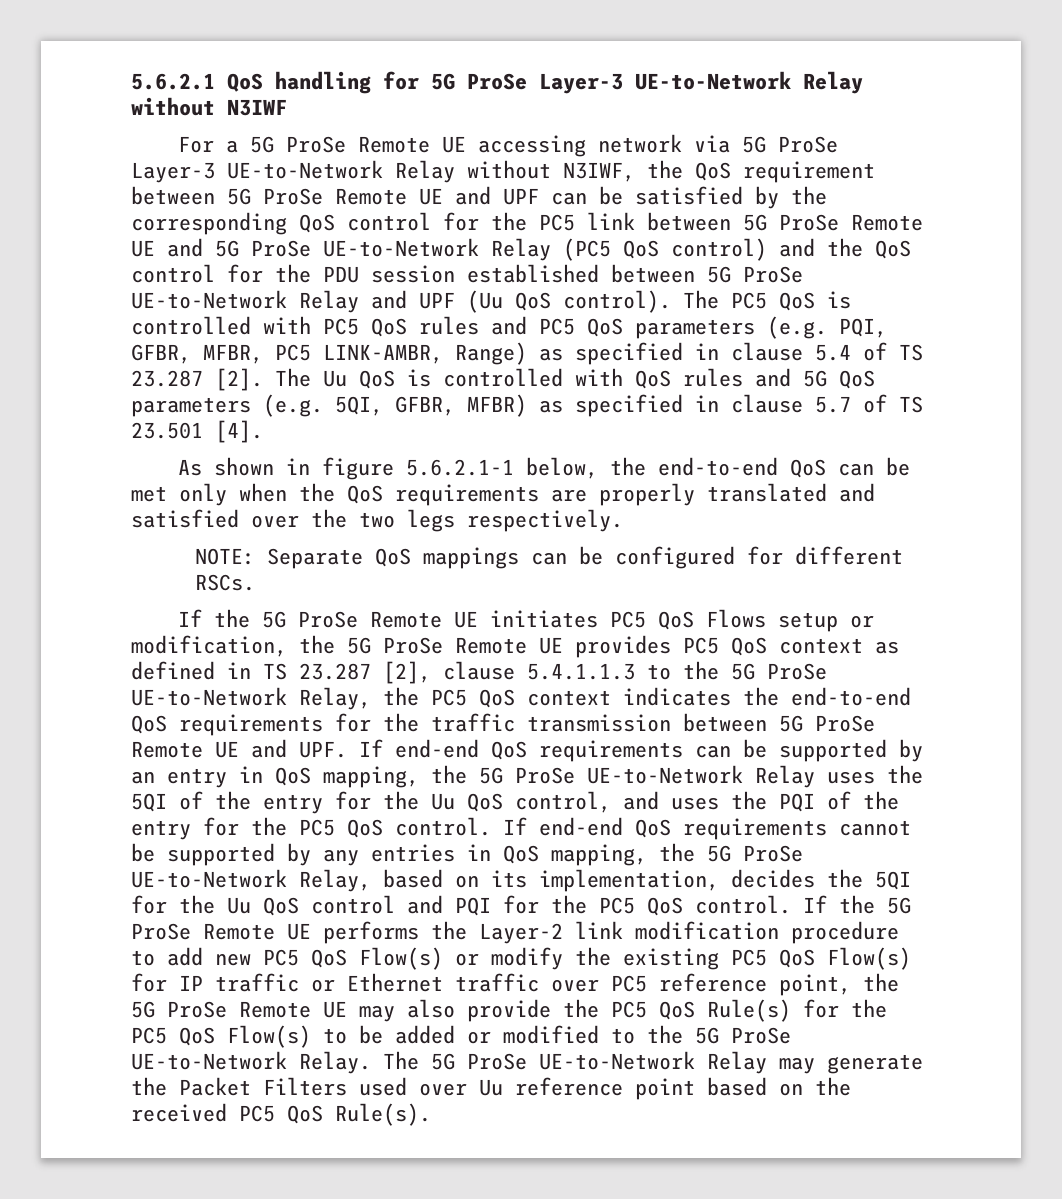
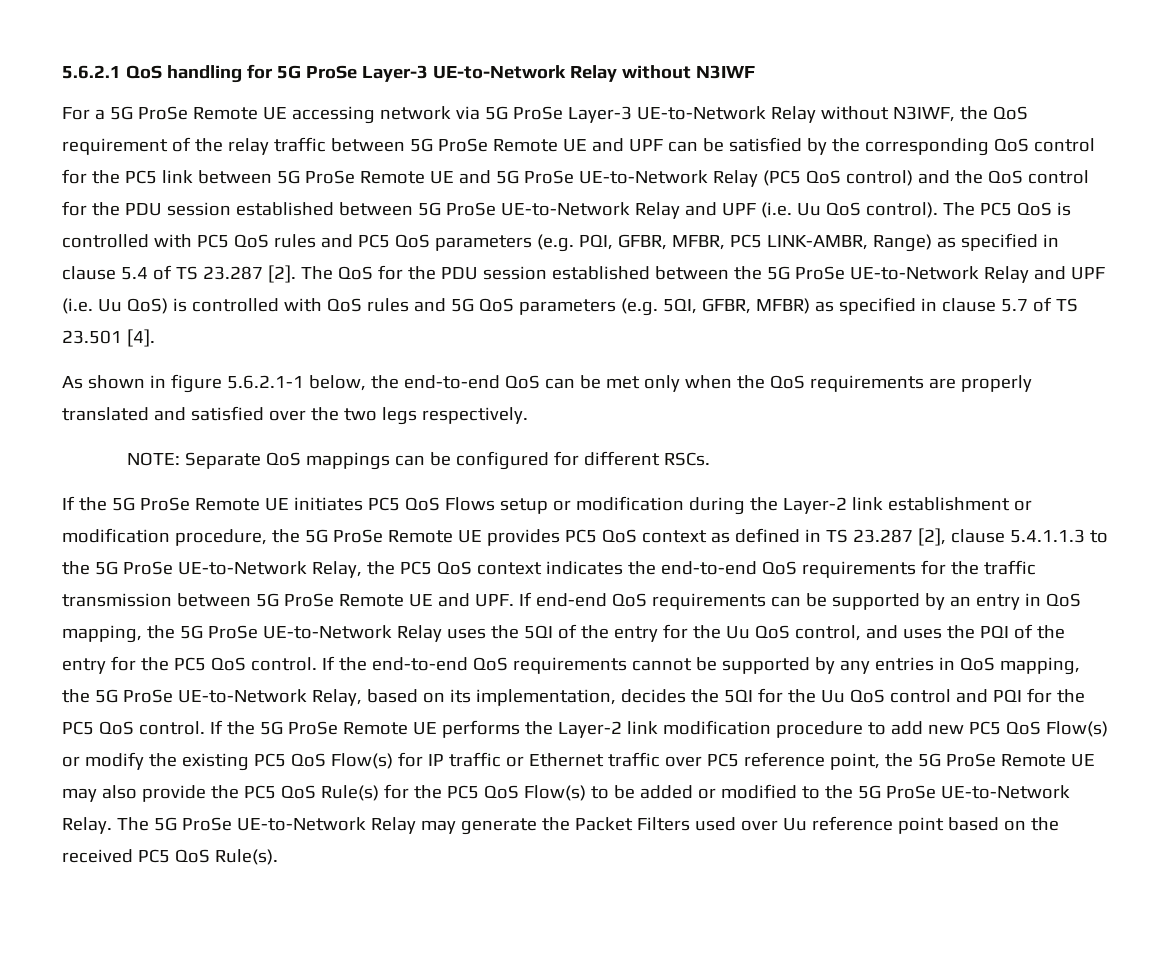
(875, 172) none -> [171,137,326,155] of the relay traffic
[467,290,503,313] (Uu -> [760,202,821,218] (i.e. Uu
[323,370,395,389] Uu QoS -> [337,265,1105,283] [62,298,168,314] QoS for the PDU session established between the 5G ProSe UE-to-Network Relay and UPF (i.e. Uu QoS)
[131,635,287,657] modification, -> [575,496,1032,515] [62,528,267,546] modification during the Layer-2 link establishment or modification procedure,
[539,817,623,836] end-end -> [338,657,468,671] the end-to-end

